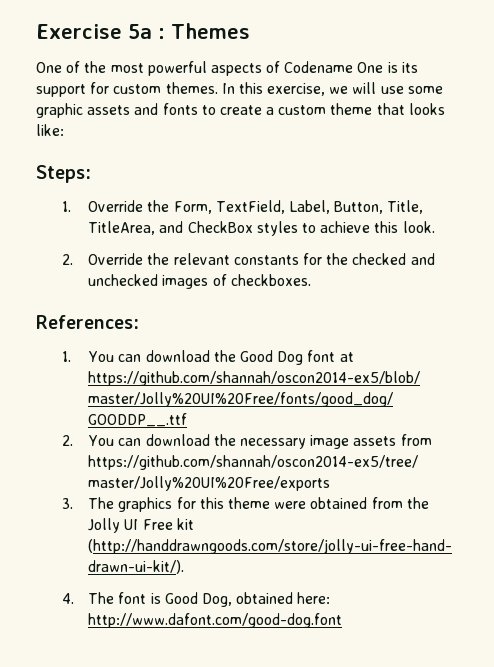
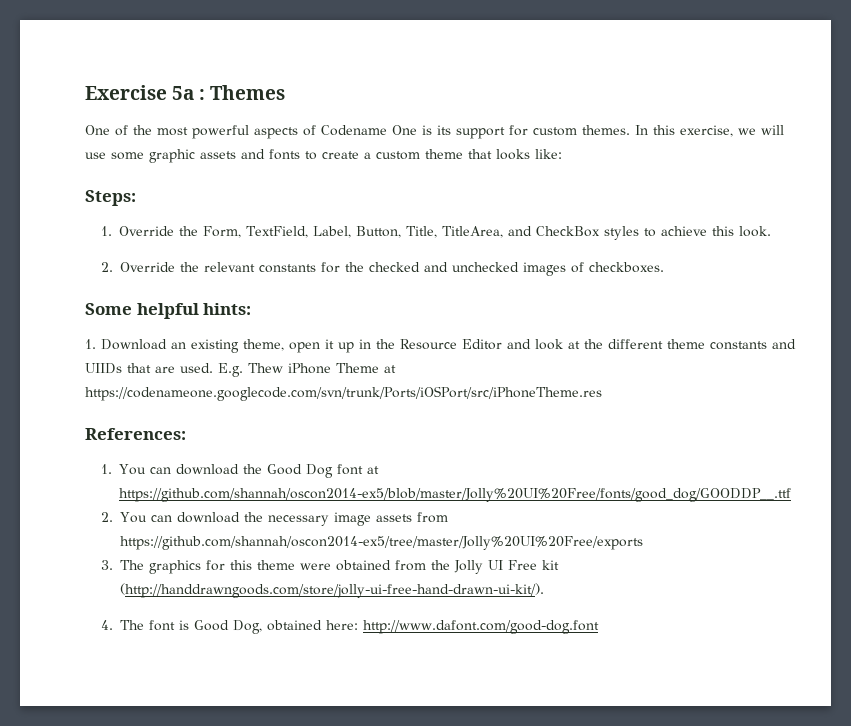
(311, 280) none -> [85,303,252,319] [85,339,796,353] [85,363,396,377] [85,386,602,401] // Some helpful hints: // 1. Download an existing theme, open it up in the Resource Editor and look at the different theme constants and UIIDs that are used. E.g. Thew iPhone Theme at https://codenameone.googlecode.com/svn/trunk/Ports/iOSPort/src/iPhoneTheme.res

